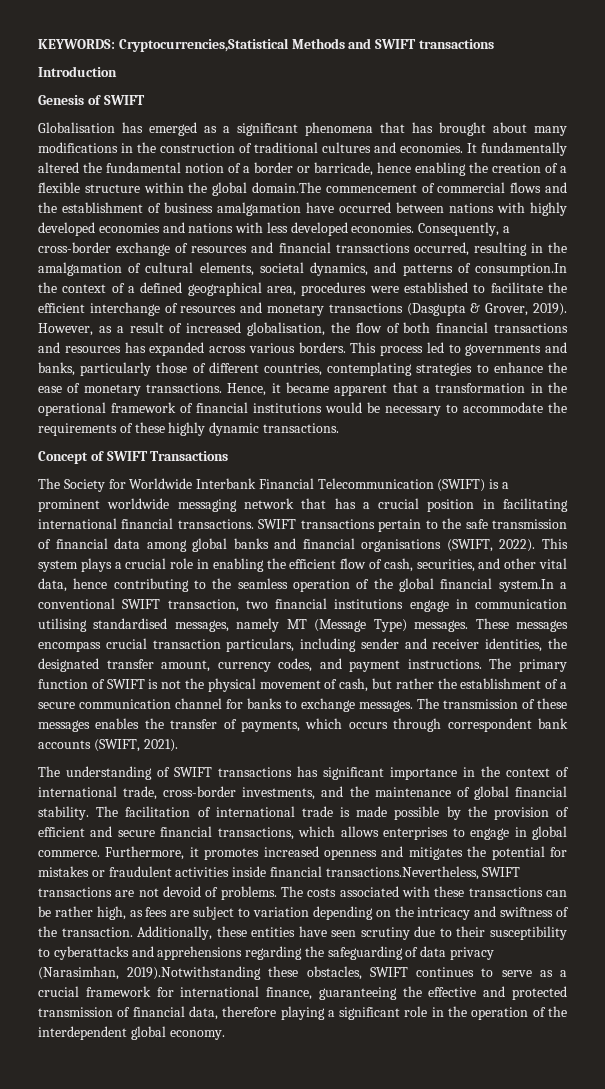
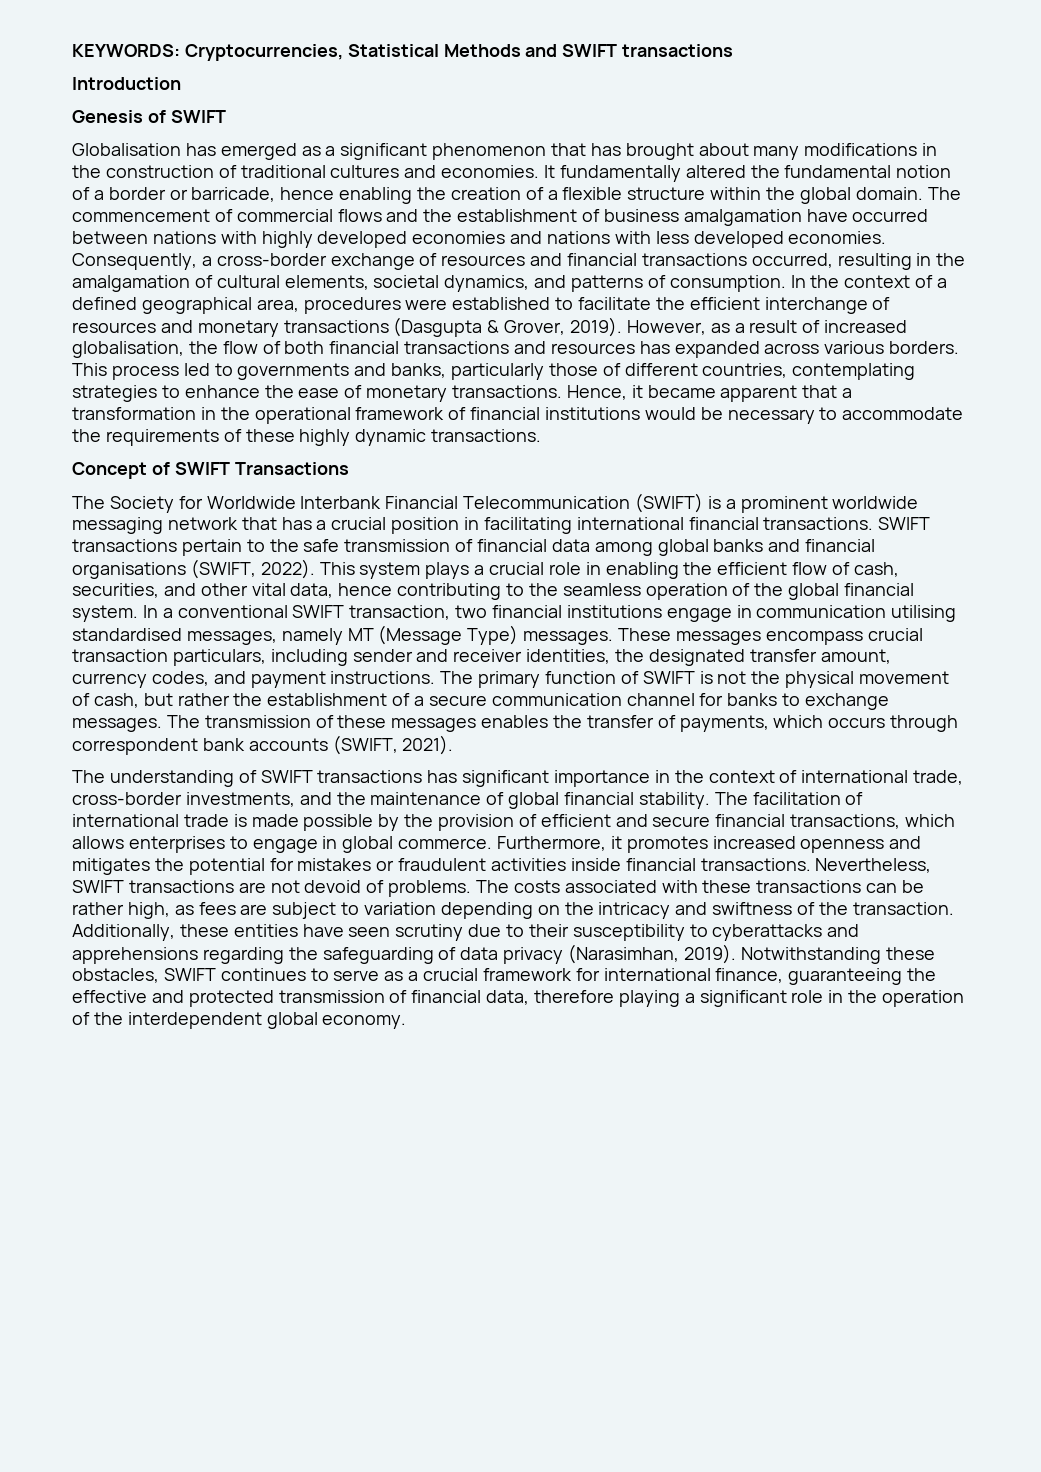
[118,38,289,52] Cryptocurrencies,Statistical -> [184,44,439,61] Cryptocurrencies, Statistical
[305,122,373,136] phenomena -> [432,143,547,160] phenomenon
[252,182,322,193] domain.The -> [855,187,961,200] domain. The
[475,263,567,276] consumption.In -> [669,275,806,292] consumption. In
[498,579,554,592] system.In -> [72,605,158,622] system. In
[325,866,479,880] transactions.Nevertheless, -> [700,858,932,873] transactions. Nevertheless,
[127,966,262,980] 2019).Notwithstanding -> [683,944,881,964] 2019). Notwithstanding

